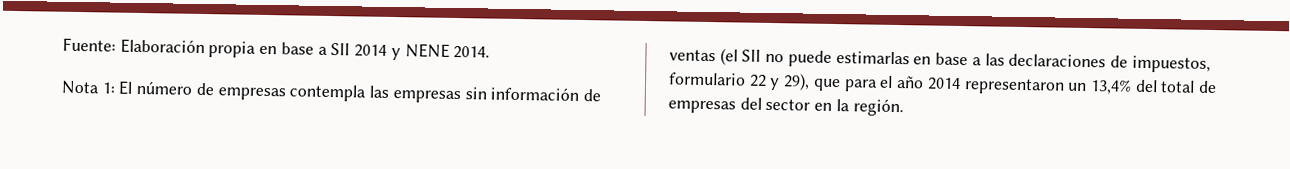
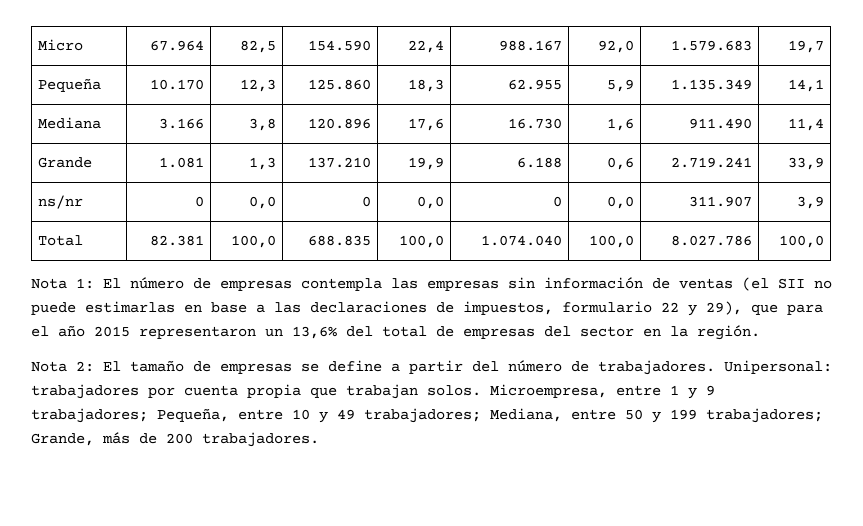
[62,37,491,61] Fuente: Elaboración propia en base a SII 2014 y NENE 2014. -> [37,39,83,51] [150,40,205,51] [240,40,277,53] [308,40,372,51] [408,40,445,53] [499,40,563,51] [598,40,635,53] [671,40,753,51] [788,40,825,53] [37,78,101,92] [150,79,205,90] [240,79,277,92] [308,79,372,90] [408,79,445,92] [508,79,563,90] [607,79,635,92] [671,79,753,90] [788,79,825,92] [37,117,101,129] [159,118,205,129] [249,118,277,131] [308,118,372,129] [408,118,445,131] [508,118,563,129] [607,118,635,131] [689,118,753,129] [788,118,825,131] [37,157,92,168] [159,157,205,168] [249,157,277,170] [308,157,372,168] [408,157,445,170] [517,157,563,168] [607,157,635,170] [671,157,753,168] [788,157,825,170] [37,195,83,209] [195,196,205,207] [249,196,277,209] [362,196,372,207] [417,196,445,209] [553,196,563,207] [607,196,635,209] [689,196,753,207] [797,196,825,209] [37,235,83,246] [150,235,205,246] [231,235,277,248] [308,235,372,246] [399,235,445,248] [481,235,563,246] [589,235,635,248] [671,235,753,246] [779,235,825,248] Micro | 67.964 | 82,5 | 154.590 | 22,4 | 988.167 | 92,0 | 1.579.683 | 19,7 // Pequeña | 10.170 | 12,3 | 125.860 | 18,3 | 62.955 | 5,9 | 1.135.349 | 14,1 // Mediana | 3.166 | 3,8 | 120.896 | 17,6 | 16.730 | 1,6 | 911.490 | 11,4 // Grande | 1.081 | 1,3 | 137.210 | 19,9 | 6.188 | 0,6 | 2.719.241 | 33,9 // ns/nr | 0 | 0,0 | 0 | 0,0 | 0 | 0,0 | 311.907 | 3,9 // Total | 82.381 | 100,0 | 688.835 | 100,0 | 1.074.040 | 100,0 | 8.027.786 | 100,0
[926,77,961,91] 2014 -> [94,326,130,337] 2015
[1089,79,1132,95] 13,4% -> [292,326,337,339] 13,6%
(904, 107) none -> [31,360,832,375] [31,384,715,399] [31,408,823,423] [31,432,319,447] // Nota 2: El tamaño de empresas se define a partir del número de trabajadores. Unipersonal: trabajadores por cuenta propia que trabajan solos. Microempresa, entre 1 y 9 trabajadores; Pequeña, entre 10 y 49 trabajadores; Mediana, entre 50 y 199 trabajadores; Grande, más de 200 trabajadores.

